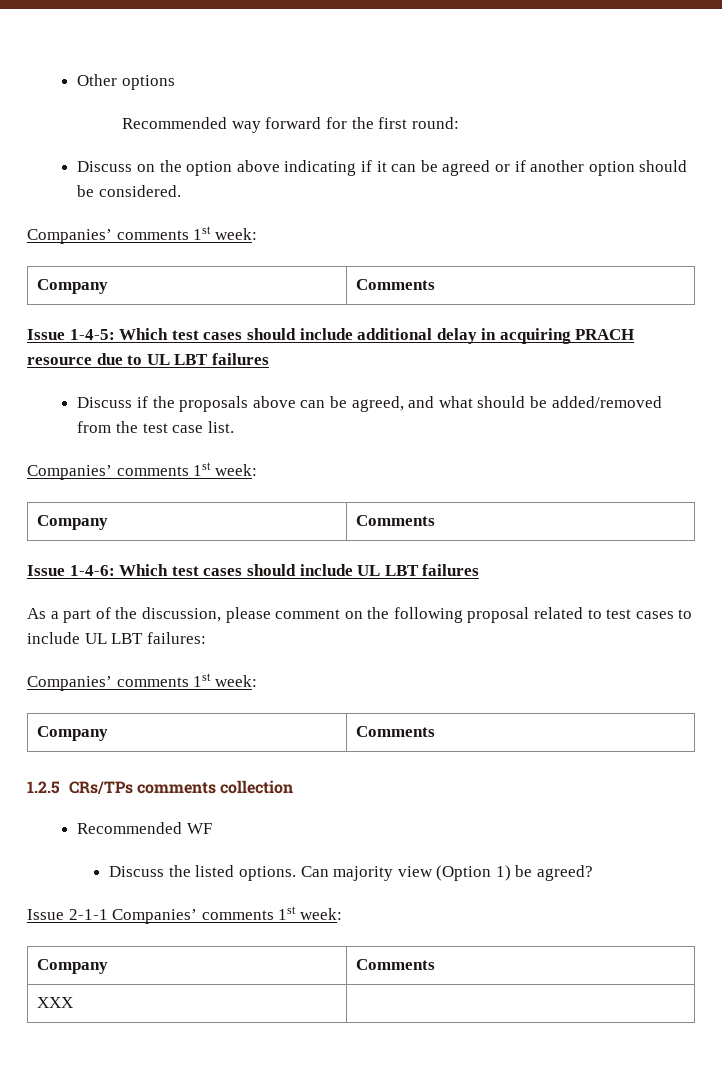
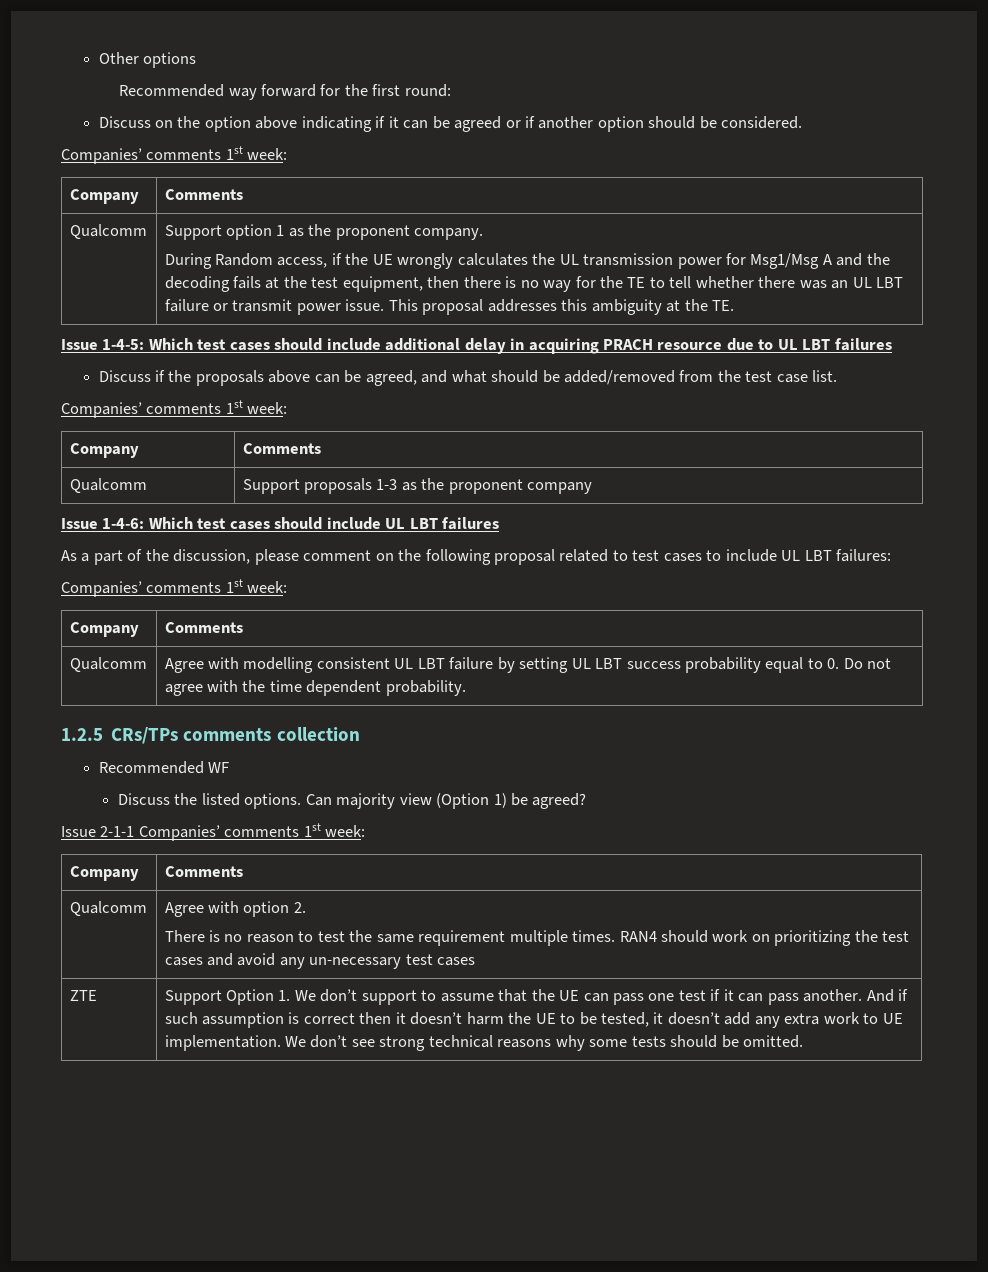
(436, 284) none -> [69,224,147,239] [164,224,484,240] [164,253,890,269] [164,276,904,292] [164,299,734,315] // Qualcomm | Support option 1 as the proponent company. // During Random access, if the UE wrongly calculates the UL transmission power for Msg1/Msg A and the decoding fails at the test equipment, then there is no way for the TE to tell whether there was an UL LBT failure or transmit power issue. This proposal addresses this ambiguity at the TE.
(436, 520) none -> [69,478,147,493] [242,478,593,494] // Qualcomm | Support proposals 1-3 as the proponent company
(436, 731) none -> [69,657,147,672] [164,657,892,673] [164,680,466,696] // Qualcomm | Agree with modelling consistent UL LBT failure by setting UL LBT success probability equal to 0. Do not agree with the time dependent probability.
[37,997,74,1008] XXX | -> [69,901,147,916] [164,901,306,917] [164,930,910,946] [164,953,476,969] [69,990,97,1001] [164,989,909,1005] [164,1012,903,1028] [164,1035,803,1051] Qualcomm | Agree with option 2. // There is no reason to test the same requirement multiple times. RAN4 should work on prioritizing the test cases and avoid any un-necessary test cases // ZTE | Support Option 1. We don’t support to assume that the UE can pass one test if it can pass another. And if such assumption is correct then it doesn’t harm the UE to be tested, it doesn’t add any extra work to UE implementation. We don’t see strong technical reasons why some tests should be omitted.

